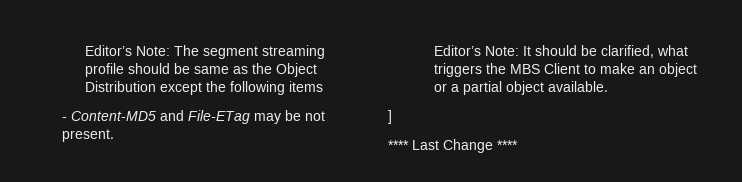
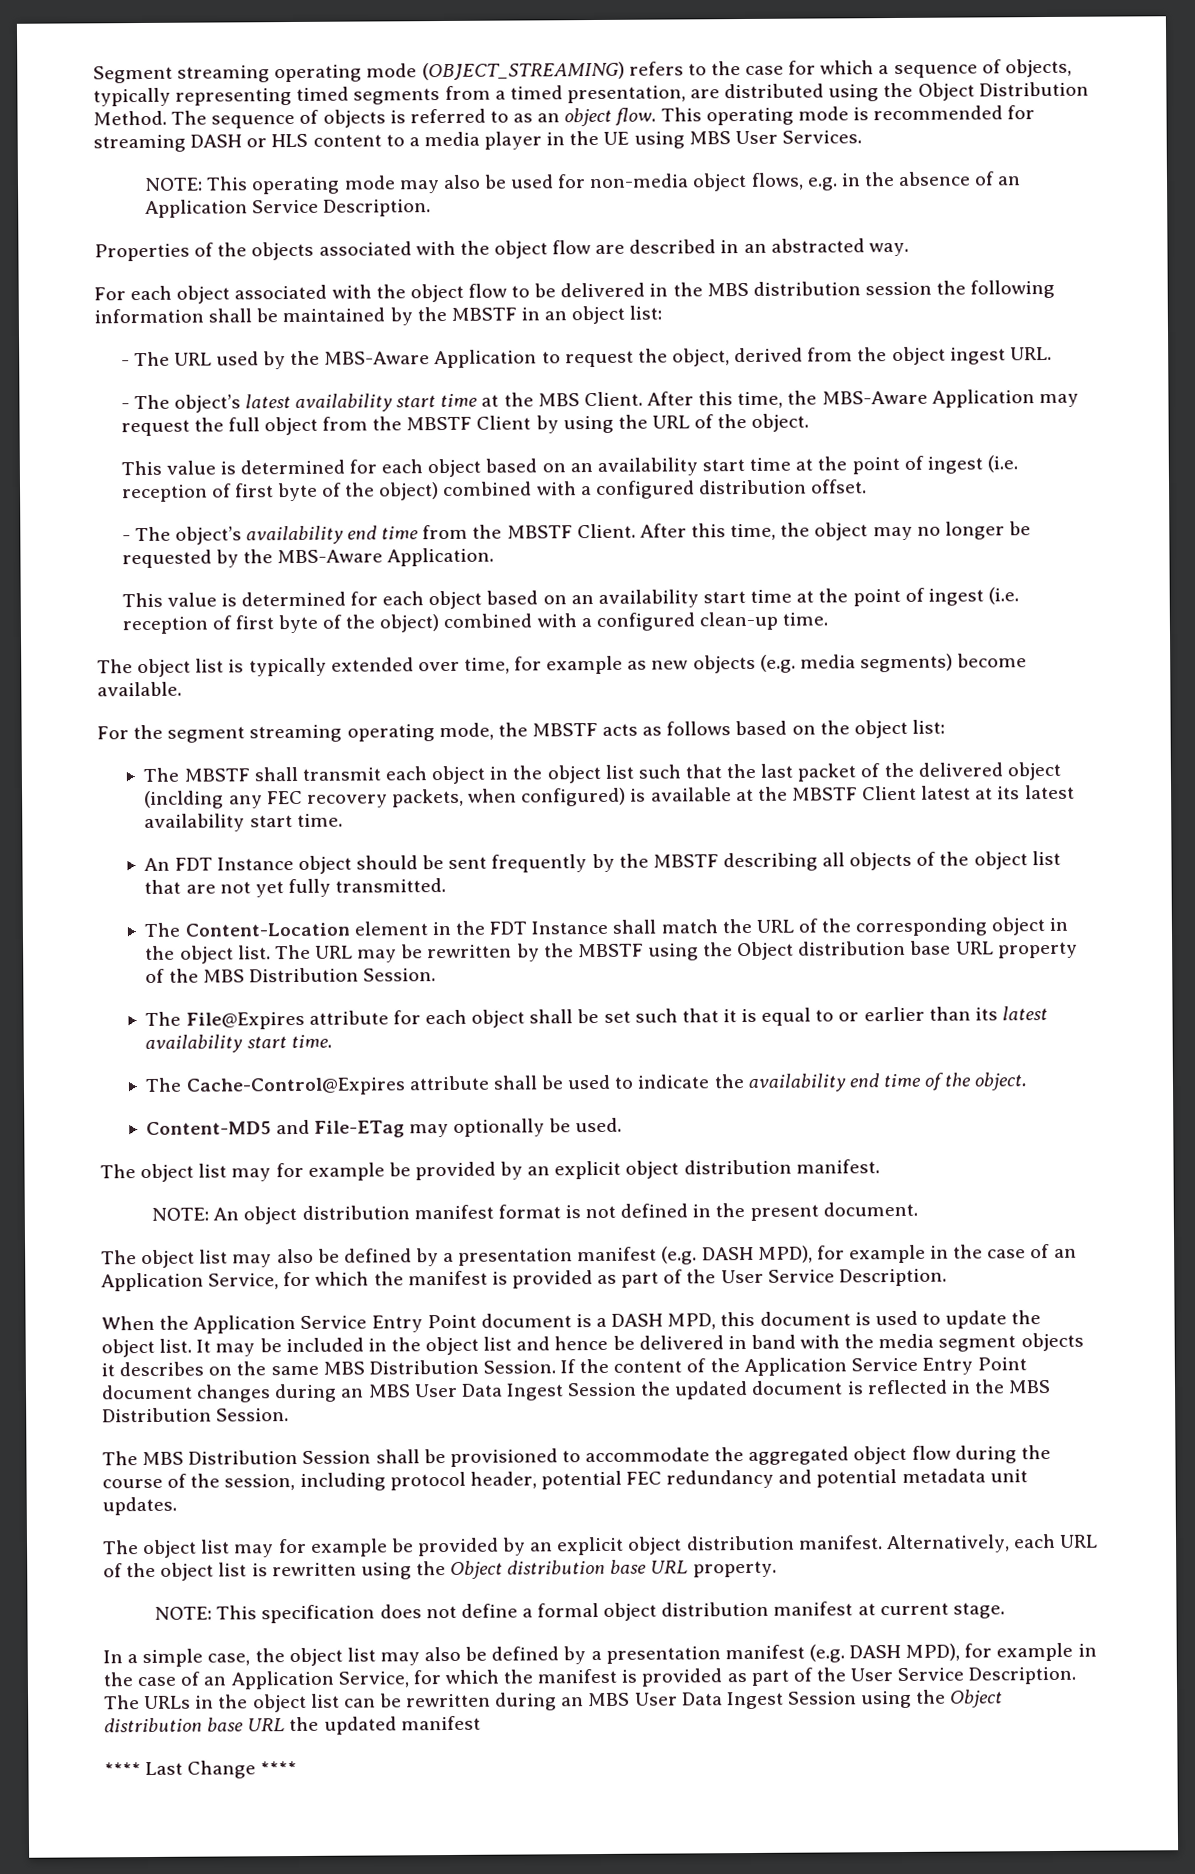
[85,45,326,59] [85,63,318,77] [85,81,324,95] [62,110,326,124] [62,129,115,142] [434,45,689,58] [434,63,698,77] [434,81,609,95] [388,110,392,124] Editor’s Note: The segment streaming profile should be same as the Object Distribution except the following items // - Content-MD5 and File-ETag may be not present. // Editor’s Note: It should be clarified, what triggers the MBS Client to make an object or a partial object available. // ] -> [93,58,1072,84] [93,81,1089,107] [93,105,1036,129] [93,130,862,153] [144,171,1022,195] [145,199,432,218] [94,238,909,262] [94,279,1056,304] [94,305,663,326] [120,346,1052,370] [120,389,1079,413] [120,413,810,437] [120,455,1018,478] [120,479,868,503] [121,521,1031,545] [121,547,495,569] [121,587,1019,610] [121,611,829,635] [97,653,1028,678] [97,681,182,697] [97,719,945,743] [143,761,1061,785] [144,784,1075,810] [144,813,343,833] [144,850,1061,874] [144,877,447,898] [144,917,1069,938] [145,940,1078,964] [145,967,436,984] [145,1006,1048,1030] [145,1034,332,1053] [145,1072,1029,1096] [146,1117,623,1138] [100,1159,880,1183] [151,1201,918,1225] [101,1244,1077,1269] [101,1268,947,1292] [101,1310,1042,1334] [101,1332,1084,1358] [101,1357,1028,1377] [101,1379,1052,1403] [102,1407,290,1423] [102,1445,1051,1467] [102,1468,1028,1491] [102,1496,177,1516] [102,1533,1099,1559] [103,1559,777,1581] [154,1601,1005,1624] [103,1642,1097,1668] [103,1666,1077,1690] [104,1689,1004,1713] [104,1715,481,1735] Segment streaming operating mode (OBJECT_STREAMING) refers to the case for which a sequence of objects, typically representing timed segments from a timed presentation, are distributed using the Object Distribution Method. The sequence of objects is referred to as an object flow. This operating mode is recommended for streaming DASH or HLS content to a media player in the UE using MBS User Services. // NOTE: This operating mode may also be used for non-media object flows, e.g. in the absence of an Application Service Description. // Properties of the objects associated with the object flow are described in an abstracted way. // For each object associated with the object flow to be delivered in the MBS distribution session the following information shall be maintained by the MBSTF in an object list: // - The URL used by the MBS-Aware Application to request the object, derived from the object ingest URL. // - The object’s latest availability start time at the MBS Client. After this time, the MBS-Aware Application may request the full object from the MBSTF Client by using the URL of the object. // This value is determined for each object based on an availability start time at the point of ingest (i.e. reception of first byte of the object) combined with a configured distribution offset. // - The object’s availability end time from the MBSTF Client. After this time, the object may no longer be requested by the MBS-Aware Application. // This value is determined for each object based on an availability start time at the point of ingest (i.e. reception of first byte of the object) combined with a configured clean-up time. // The object list is typically extended over time, for example as new objects (e.g. media segments) become available. // For the segment streaming operating mode, the MBSTF acts as follows based on the object list: // The MBSTF shall transmit each object in the object list such that the last packet of the delivered object (inclding any FEC recovery packets, when configured) is available at the MBSTF Client latest at its latest availability start time. // An FDT Instance object should be sent frequently by the MBSTF describing all objects of the object list that are not yet fully transmitted. // The Content-Location element in the FDT Instance shall match the URL of the corresponding object in the object list. The URL may be rewritten by the MBSTF using the Object distribution base URL property of the MBS Distribution Session. // The File@Expires attribute for each object shall be set such that it is equal to or earlier than its latest availability start time. // The Cache-Control@Expires attribute shall be used to indicate the availability end time of the object. // Content-MD5 and File-ETag may optionally be used. // The object list may for example be provided by an explicit object distribution manifest. // NOTE: An object distribution manifest format is not defined in the present document. // The object list may also be defined by a presentation manifest (e.g. DASH MPD), for example in the case of an Application Service, for which the manifest is provided as part of the User Service Description. // When the Application Service Entry Point document is a DASH MPD, this document is used to update the object list. It may be included in the object list and hence be delivered in band with the media segment objects it describes on the same MBS Distribution Session. If the content of the Application Service Entry Point document changes during an MBS User Data Ingest Session the updated document is reflected in the MBS Distribution Session. // The MBS Distribution Session shall be provisioned to accommodate the aggregated object flow during the course of the session, including protocol header, potential FEC redundancy and potential metadata unit updates. // The object list may for example be provided by an explicit object distribution manifest. Alternatively, each URL of the object list is rewritten using the Object distribution base URL property. // NOTE: This specification does not define a formal object distribution manifest at current stage. // In a simple case, the object list may also be defined by a presentation manifest (e.g. DASH MPD), for example in the case of an Application Service, for which the manifest is provided as part of the User Service Description. The URLs in the object list can be rewritten during an MBS User Data Ingest Session using the Object distribution base URL the updated manifest

